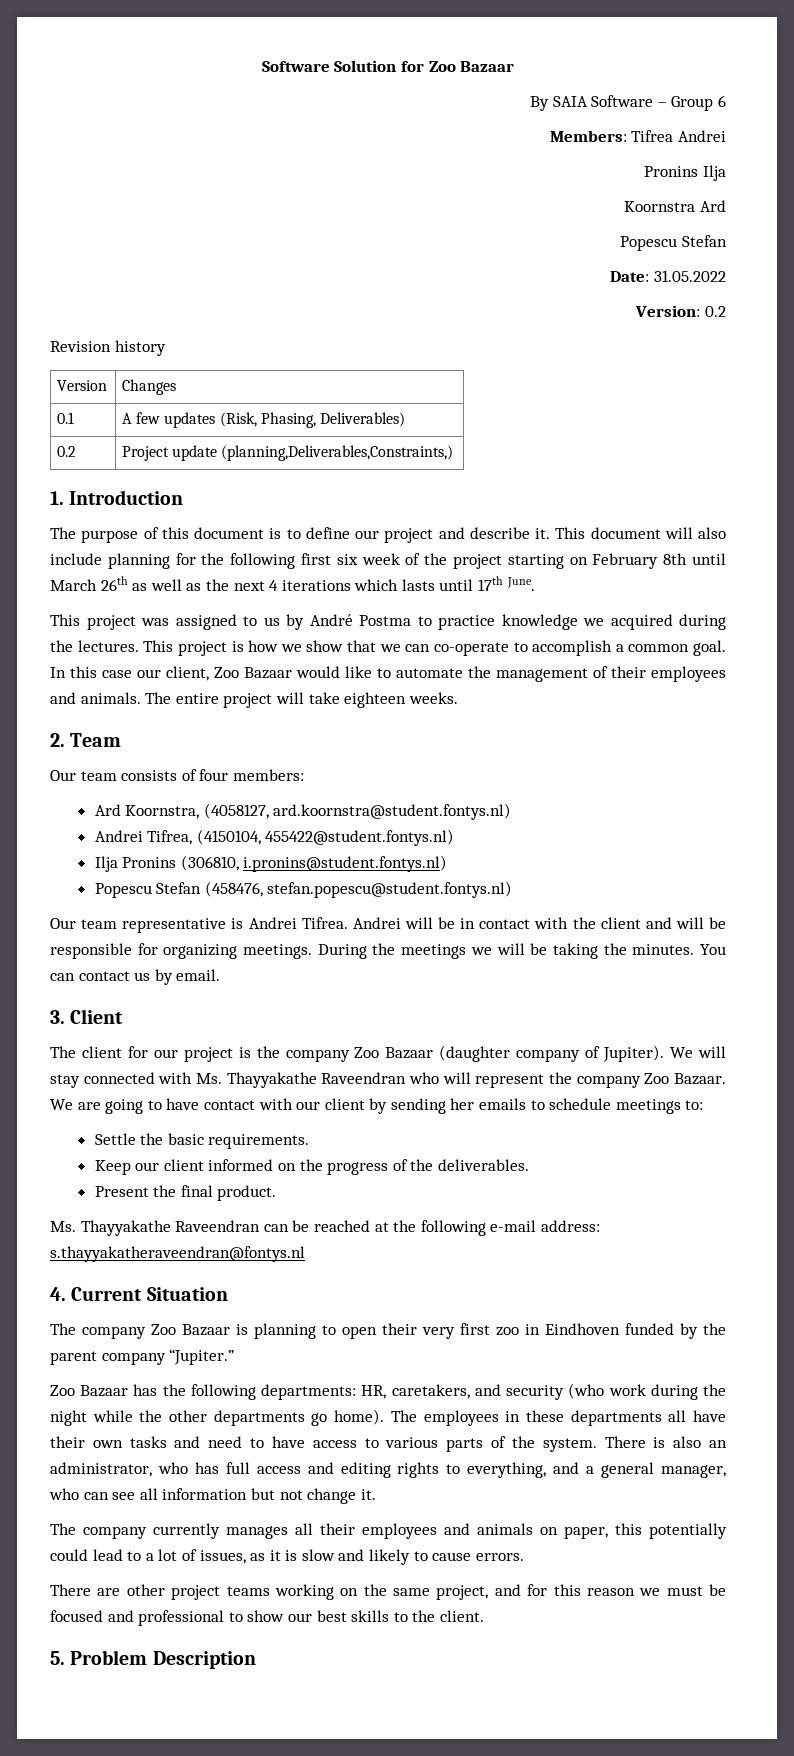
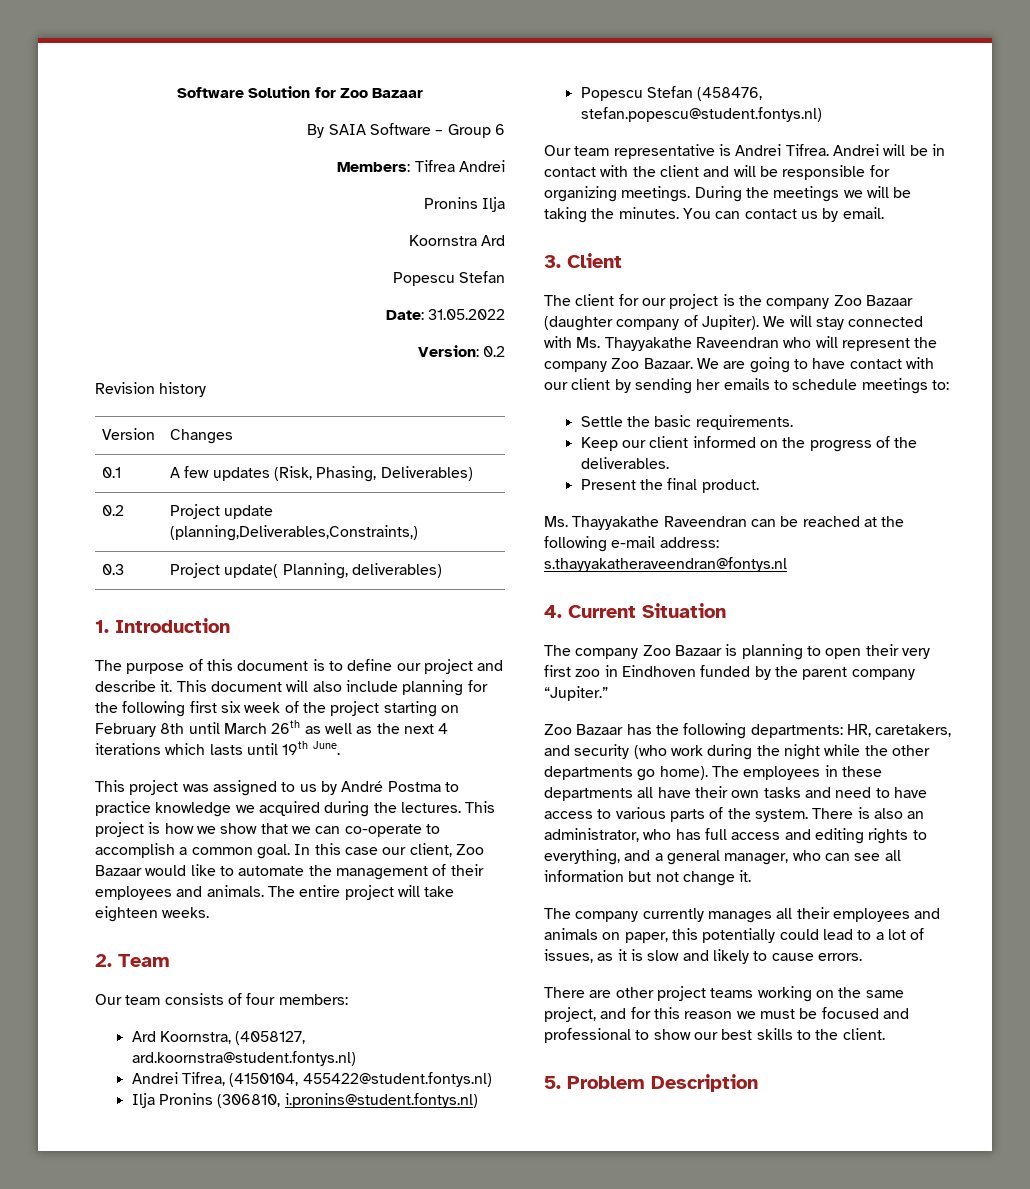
(454, 453) none -> [102,564,125,575] [170,563,443,579] // 0.3 | Project update( Planning, deliverables)
[478,576,504,591] 17th -> [282,741,309,755] 19th

